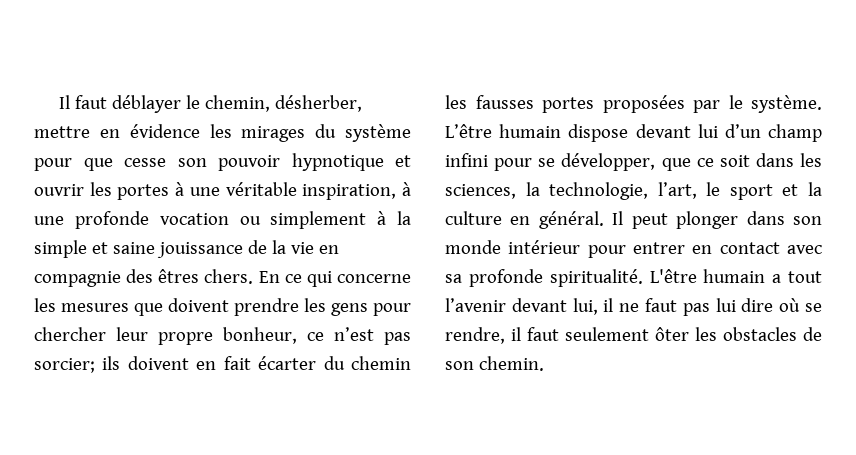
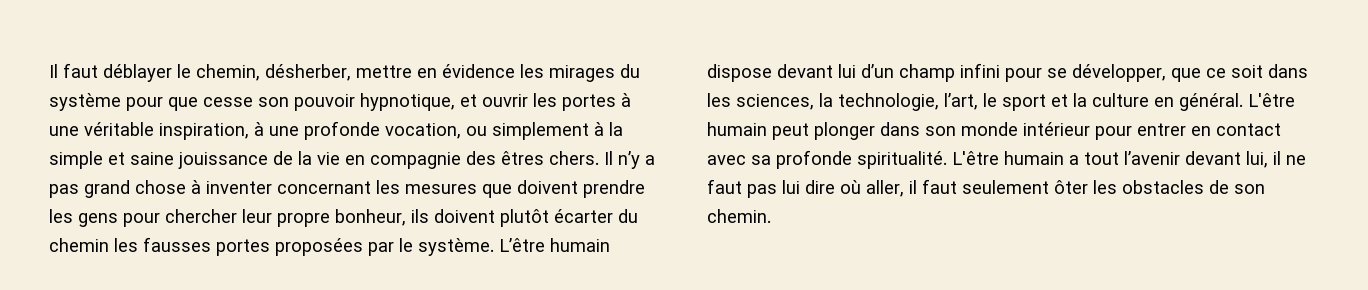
[291,153,384,171] hypnotique -> [360,93,455,111] hypnotique,
[159,213,229,225] vocation -> [385,123,461,139] vocation,
[258,271,411,287] En ce qui concerne -> [604,151,655,169] [49,180,371,198] Il n’y a pas grand chose à inventer concernant
[307,327,411,345] [34,356,251,373] ce n’est pas sorcier; ils doivent en fait -> [411,209,549,227] ils doivent plutôt
[612,211,624,225] Il -> [1248,93,1295,107] [707,122,767,136] L'être humain
[805,303,823,312] [445,327,505,344] se rendre, -> [866,180,904,197] aller,

